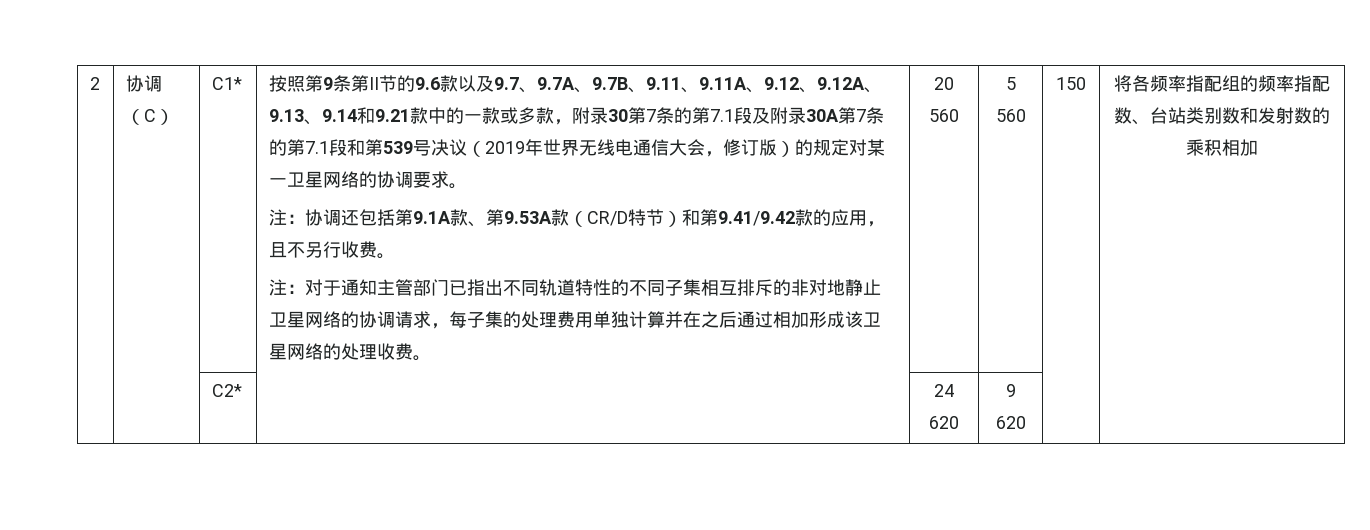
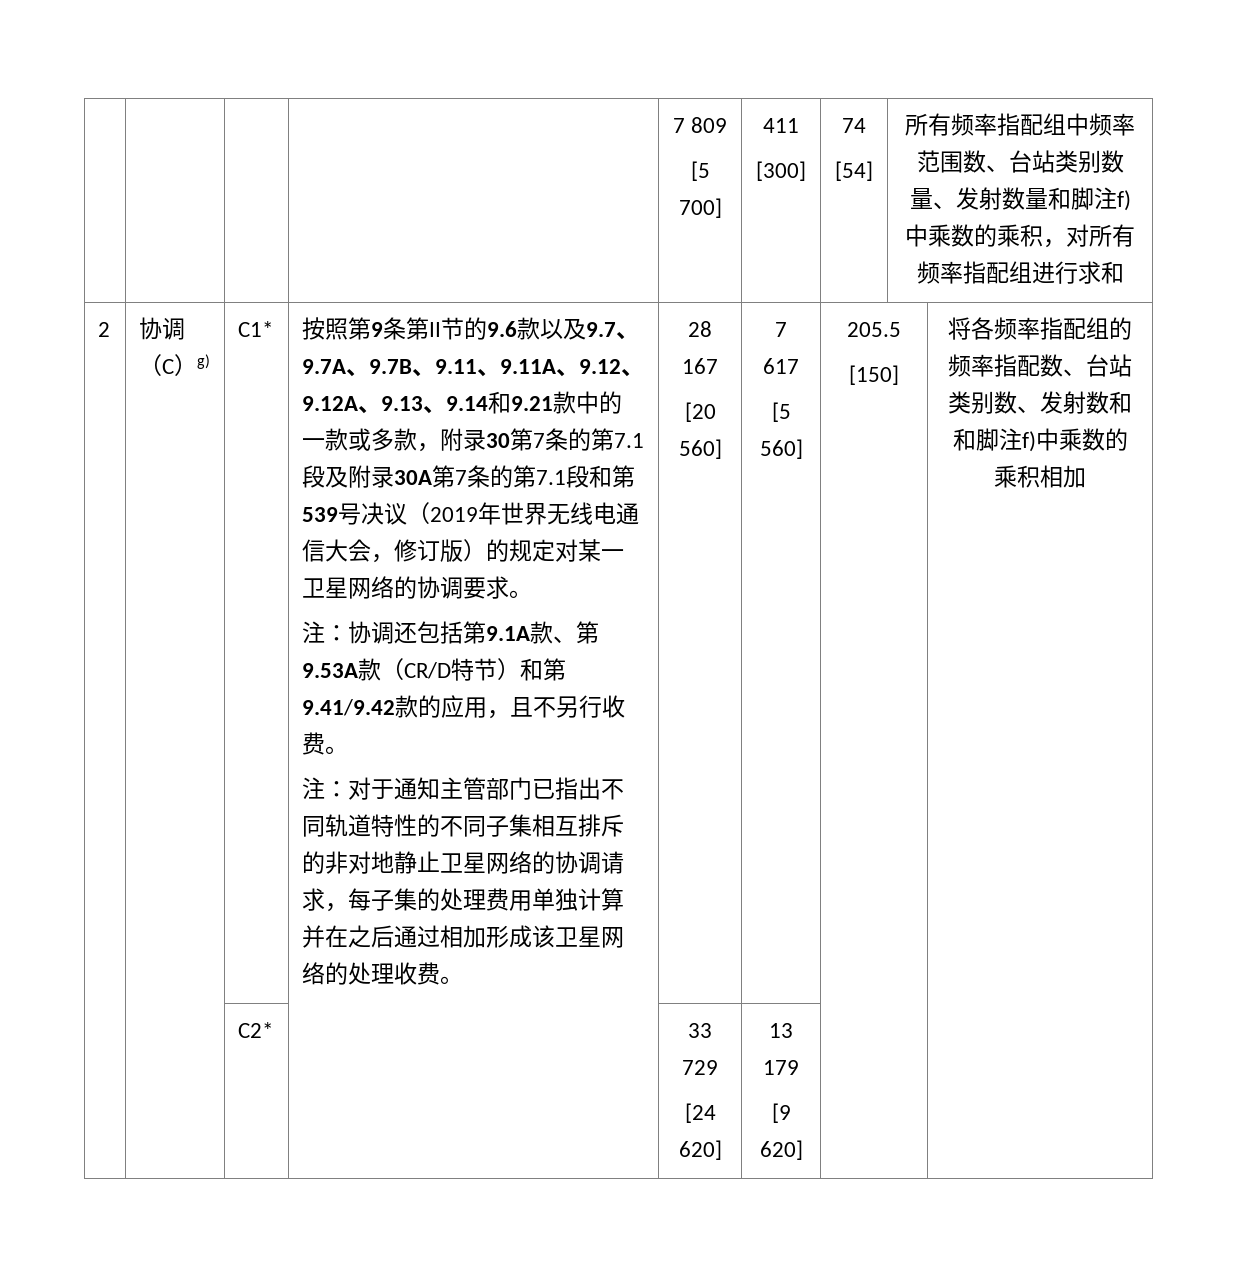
(89, 83) none -> [672,117,728,133] [690,161,710,181] [678,198,722,218] [763,118,799,133] [756,161,806,181] [842,118,866,133] [835,161,873,181] [905,113,1135,136] [916,150,1124,173] [909,187,1131,211] [905,224,1135,248] [916,261,1124,284] | | | | 7 809 // [5 700] | 411 // [300] | 74 // [54] | 所有频率指配组中频率范围数、台站类别数量、发射数量和脚注f)中乘数的乘积，对所有频率指配组进行求和 //
(174, 117) none -> [197,354,211,369] g)
[934,77,954,90] [929,109,959,122] [1005,77,1016,90] [995,109,1026,122] [1056,77,1086,90] 20 560 | 5 560 | 150 -> [688,321,712,337] [682,358,718,374] [684,402,716,422] [678,439,722,459] [775,322,787,337] [763,358,799,374] [771,402,791,422] [759,439,803,459] [847,322,901,337] [849,365,899,385] 28 167 // [20 560] | 7 617 // [5 560] | 205.5 // [150]
[1240,107,1330,124] [1186,139,1258,156] [211,384,242,397] [934,384,954,397] [929,416,959,429] [1005,384,1016,397] [995,416,1026,429] 和发射数的乘积相加 // | | C2* | | 24 620 | 9 620 -> [1017,391,1132,414] [952,428,1128,452] [994,465,1086,488] [238,1022,274,1038] [688,1023,712,1038] [682,1060,718,1075] [684,1103,716,1123] [678,1140,722,1160] [769,1023,793,1038] [763,1060,799,1075] [771,1103,791,1123] [759,1140,803,1160] 、发射数和和脚注f)中乘数的乘积相加 // | | C2* | | 33 729 // [24 620] | 13 179 // [9 620]

